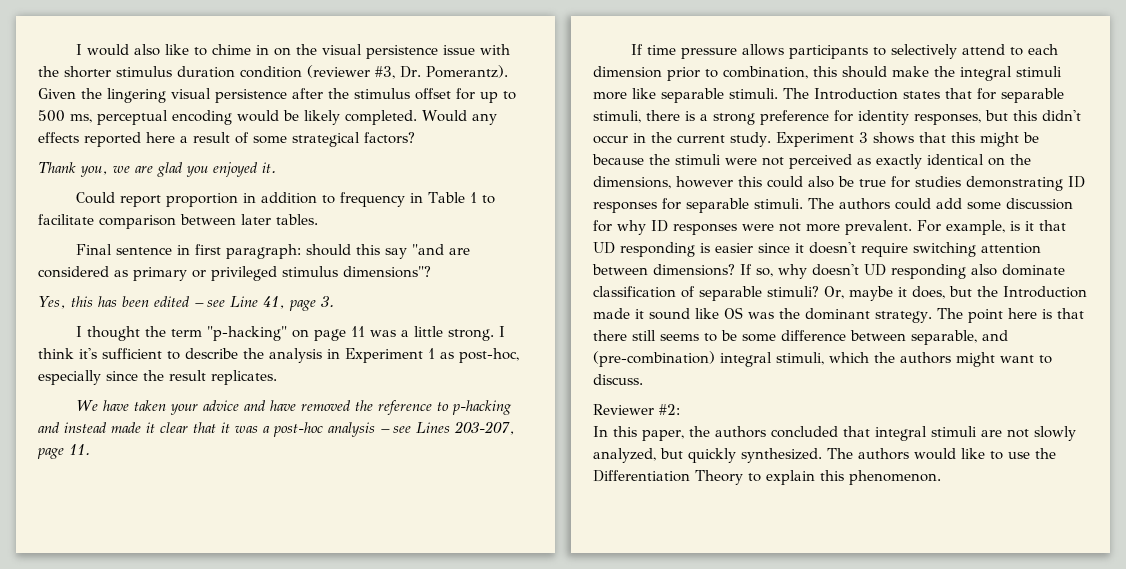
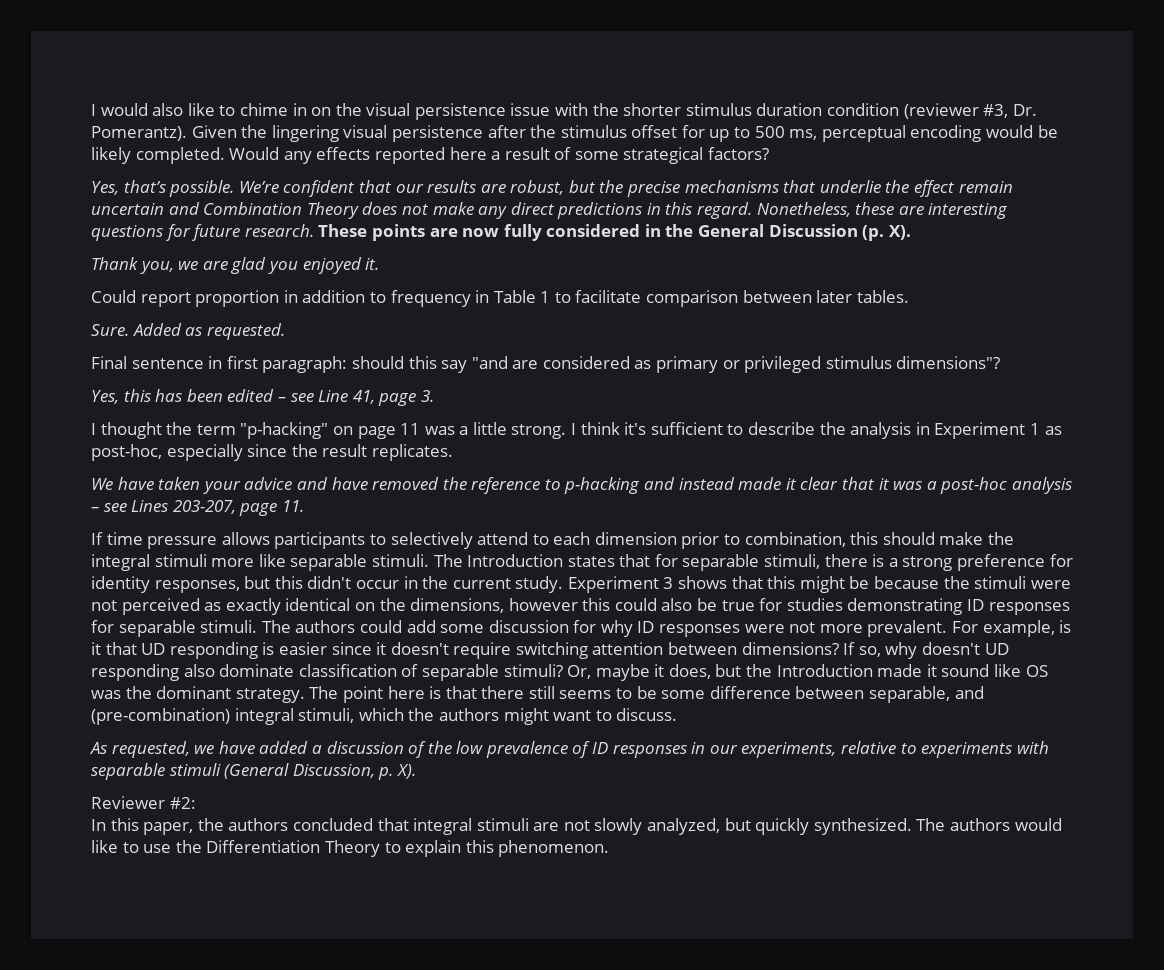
(415, 138) none -> [91,180,1013,197] [91,202,1009,219] [91,224,911,241] // Yes, that’s possible. We’re confident that our results are robust, but the precise mechanisms that underlie the effect remain uncertain and Combination Theory does not make any direct predictions in this regard. Nonetheless, these are interesting questions for future research. These points are now fully considered in the General Discussion (p. X).
(318, 219) none -> [91,323,285,340] // Sure. Added as requested.
(643, 379) none -> [90,741,1049,758] [91,763,416,780] // As requested, we have added a discussion of the low prevalence of ID responses in our experiments, relative to experiments with separable stimuli (General Discussion, p. X).

